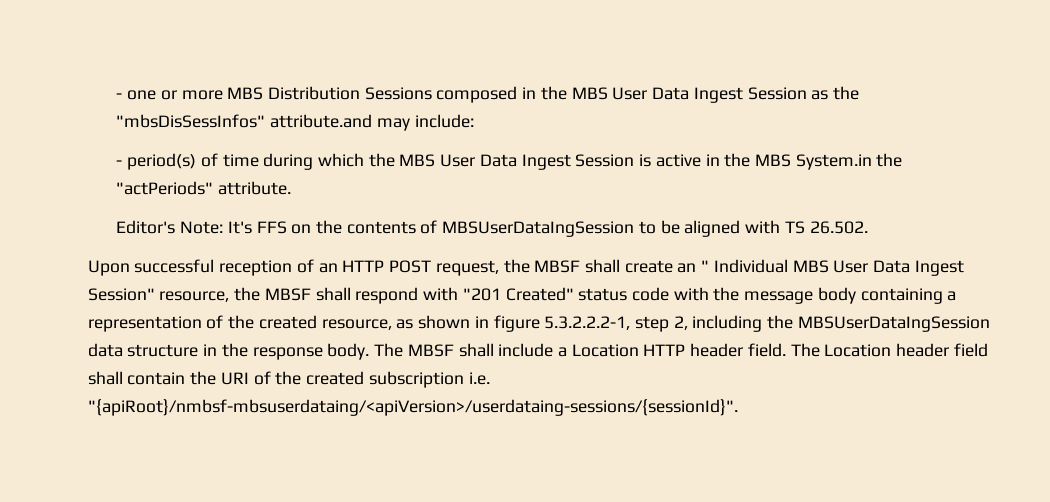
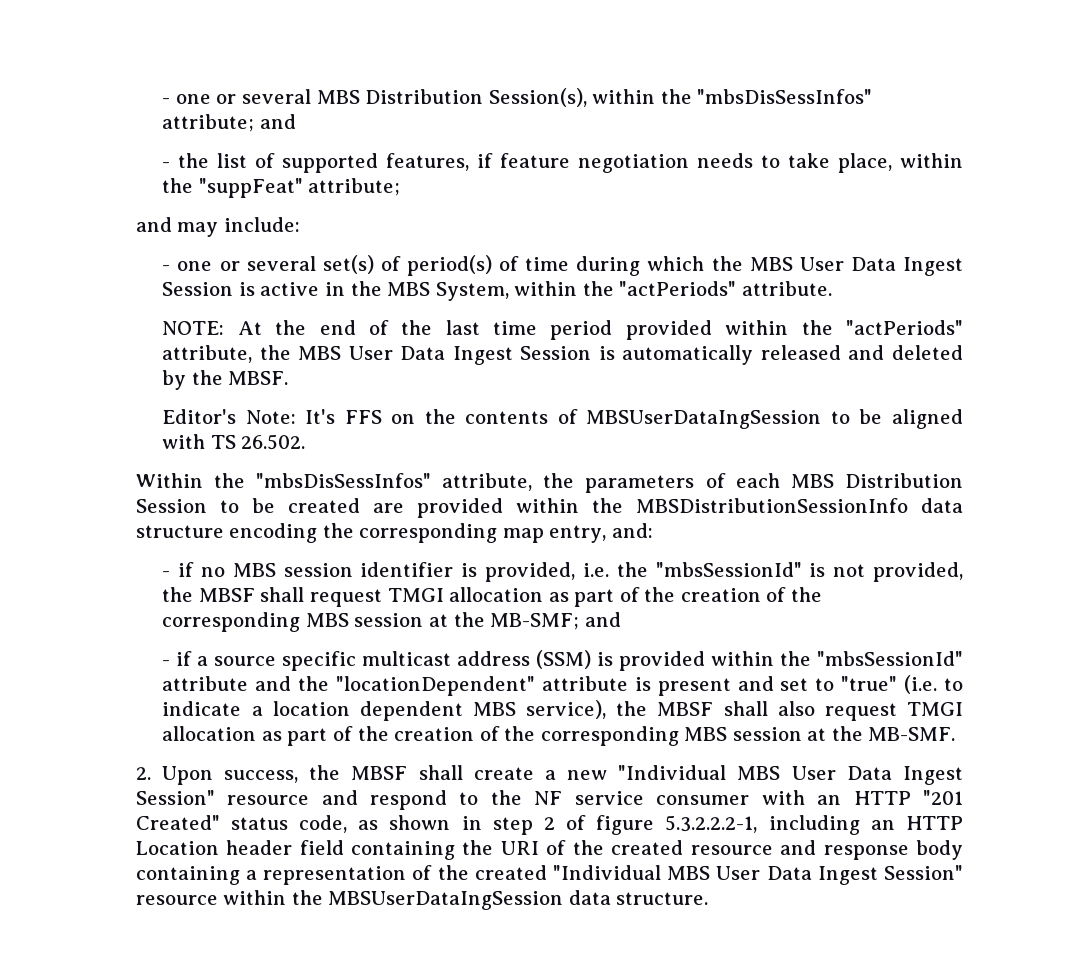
[116,86,859,103] [116,114,474,131] [116,160,123,166] - one or more MBS Distribution Sessions composed in the MBS User Data Ingest Session as the "mbsDisSessInfos" attribute.and may include: // - -> [162,88,873,107] [162,114,296,132] [162,153,964,173] [162,178,401,198] [135,217,300,237] [162,255,401,274] - one or several MBS Distribution Session(s), within the "mbsDisSessInfos" attribute; and // - the list of supported features, if feature negotiation needs to take place, within the "suppFeat" attribute; // and may include: // - one or several set(s) of
[795,154,872,170] System.in -> [435,281,578,301] System, within
(292, 188) none -> [162,320,963,340] [162,345,964,365] [162,370,289,390] // NOTE: At the end of the last time period provided within the "actPeriods" attribute, the MBS User Data Ingest Session is automatically released and deleted by the MBSF.
[87,259,499,276] Upon successful reception of an HTTP POST request, -> [135,473,963,493] [135,498,963,518] [135,523,653,543] [162,562,964,582] [162,587,822,607] [162,612,621,632] [162,650,964,671] [162,675,963,696] [162,700,963,721] [162,726,956,746] [135,766,299,785] Within the "mbsDisSessInfos" attribute, the parameters of each MBS Distribution Session to be created are provided within the MBSDistributionSessionInfo data structure encoding the corresponding map entry, and: // - if no MBS session identifier is provided, i.e. the "mbsSessionId" is not provided, the MBSF shall request TMGI allocation as part of the creation of the corresponding MBS session at the MB-SMF; and // - if a source specific multicast address (SSM) is provided within the "mbsSessionId" attribute and the "locationDependent" attribute is present and set to "true" (i.e. to indicate a location dependent MBS service), the MBSF shall also request TMGI allocation as part of the creation of the corresponding MBS session at the MB-SMF. // 2. Upon success,
[677,259,964,276] [87,287,814,304] an " Individual MBS User Data Ingest Session" resource, the MBSF shall respond with "201 Created" status code with the message -> [544,765,963,785] [135,790,963,810] [135,815,963,835] [135,840,909,860] a new "Individual MBS User Data Ingest Session" resource and respond to the NF service consumer with an HTTP "201 Created" status code, as shown in step 2 of figure 5.3.2.2.2-1, including an HTTP Location header field containing the URI of the created resource and response
[321,315,990,332] [87,343,988,360] [87,371,490,388] [87,399,738,416] resource, as shown in figure 5.3.2.2.2-1, step 2, including the MBSUserDataIngSession data structure in the response body. The MBSF shall include a Location HTTP header field. The Location header field shall contain the URI of the created subscription i.e. "{apiRoot}/nmbsf-mbsuserdataing/<apiVersion>/userdataing-sessions/{sessionId}". -> [552,865,963,885] [135,890,709,910] "Individual MBS User Data Ingest Session" resource within the MBSUserDataIngSession data structure.

